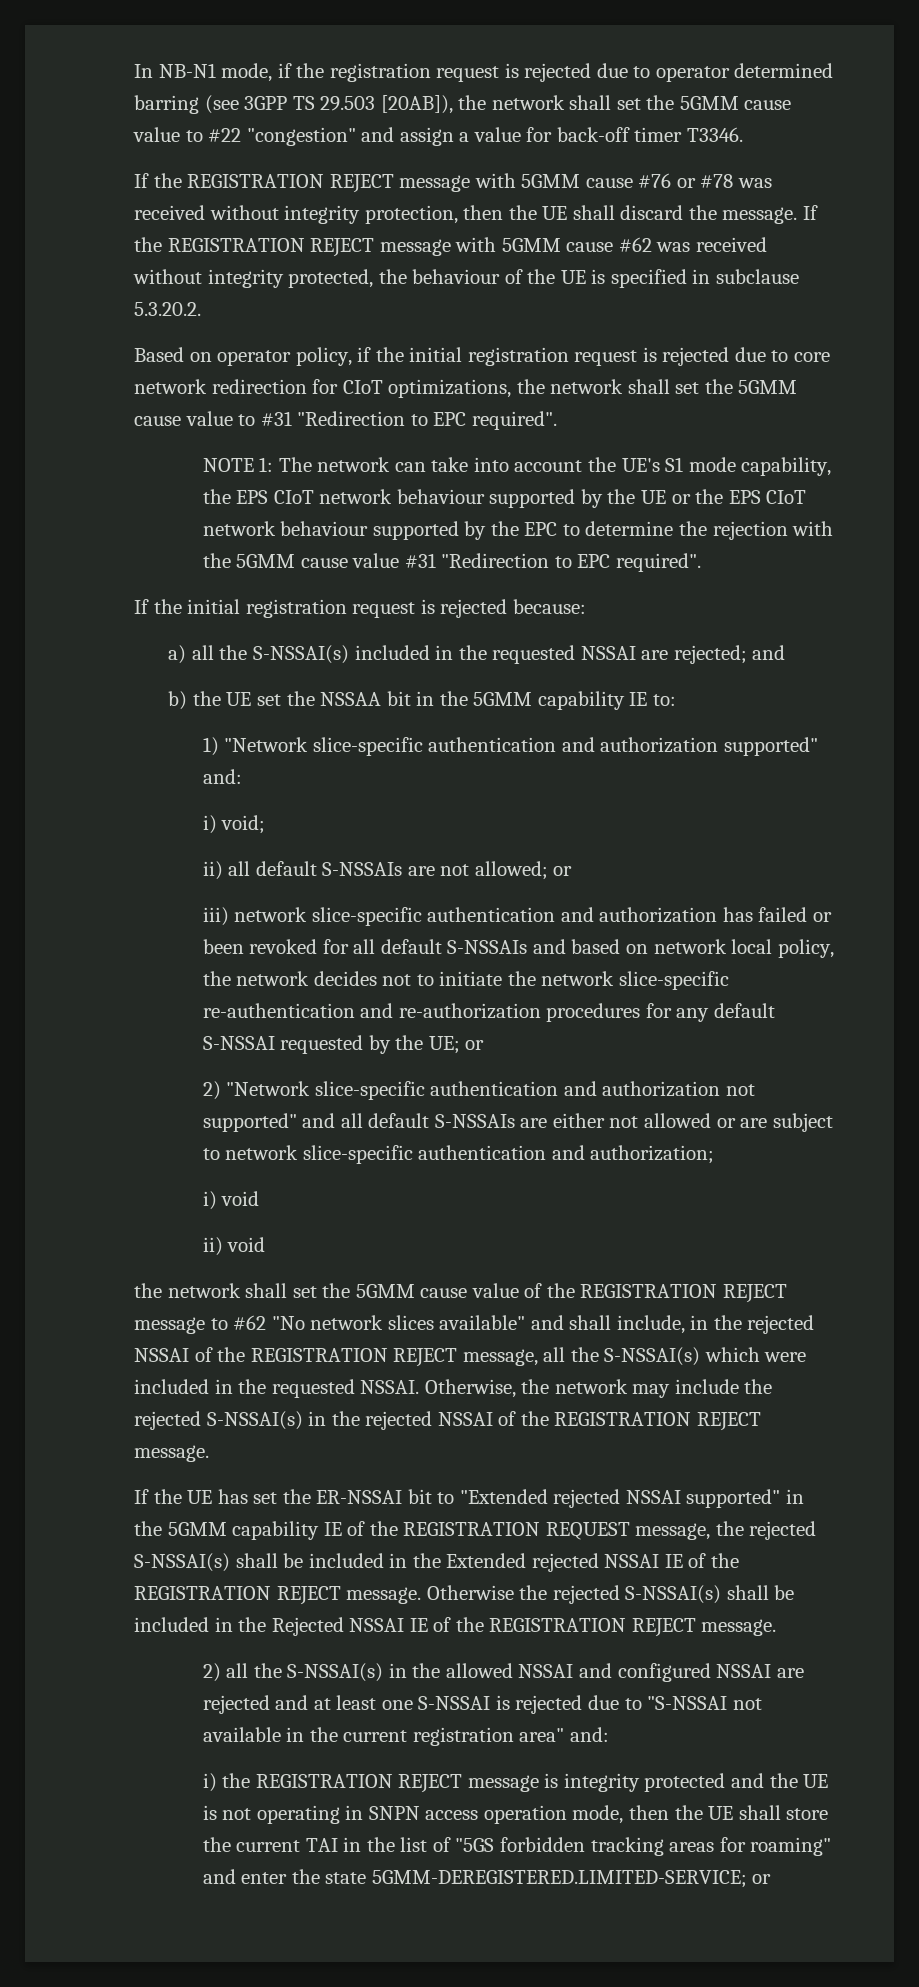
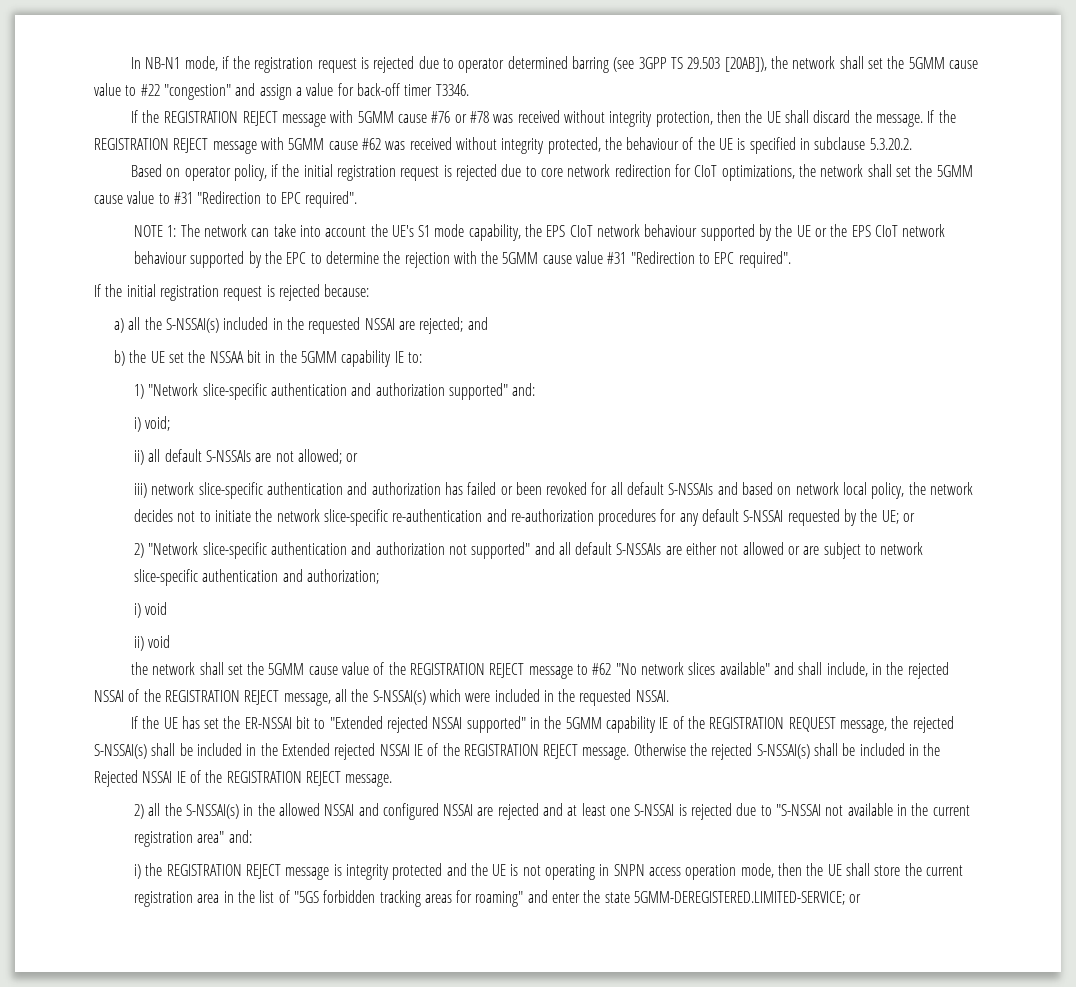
[424,1379,773,1398] [134,1411,761,1431] [134,1445,209,1462] Otherwise, the network may include the rejected S-NSSAI(s) in the rejected NSSAI of the REGISTRATION REJECT message. -> (669, 696) none
[305,1838,338,1852] TAI -> [133,891,220,907] registration area

